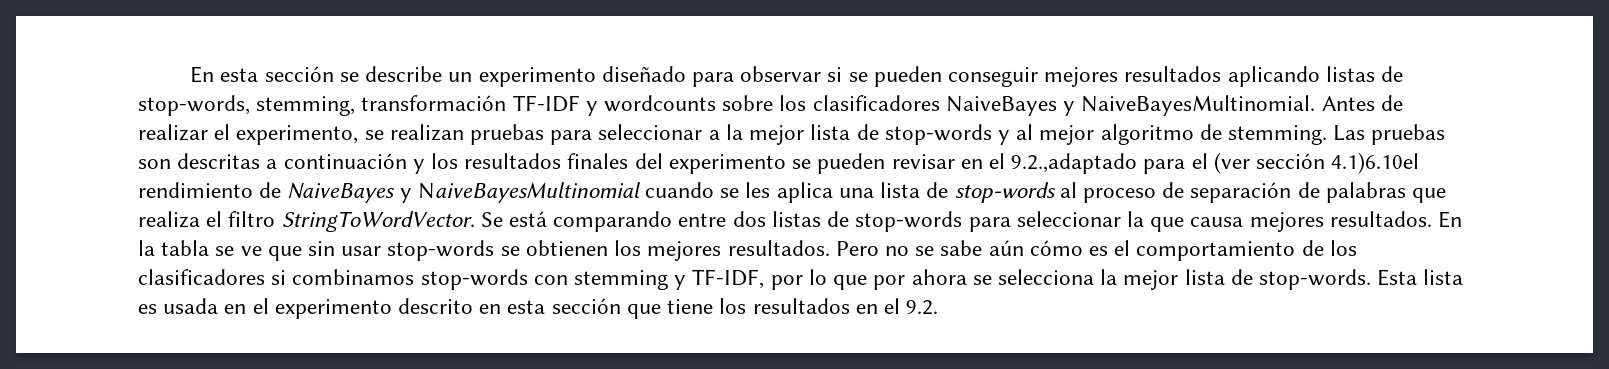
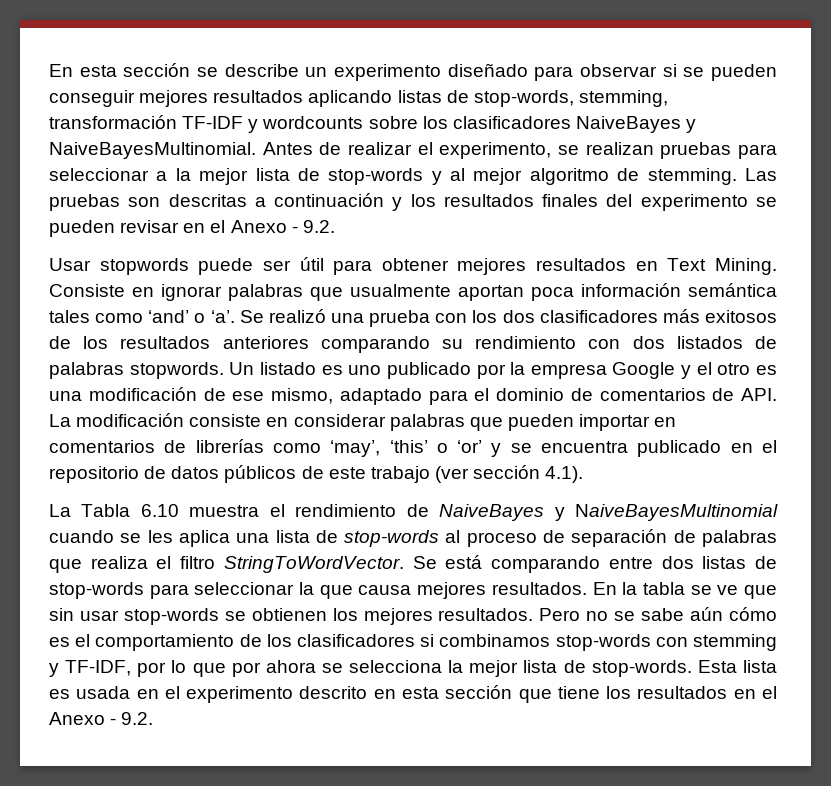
[1011,152,1420,174] 9.2.,adaptado para el (ver sección 4.1)6.10el -> [230,220,335,233] [49,257,777,275] [49,283,777,301] [49,309,777,327] [49,336,778,353] [49,362,777,379] [49,387,777,405] [49,413,677,431] [49,439,777,457] [49,465,584,483] [49,504,285,517] Anexo - 9.2. // Usar stopwords puede ser útil para obtener mejores resultados en Text Mining. Consiste en ignorar palabras que usualmente aportan poca información semántica tales como ‘and’ o ‘a’. Se realizó una prueba con los dos clasificadores más exitosos de los resultados anteriores comparando su rendimiento con dos listados de palabras stopwords. Un listado es uno publicado por la empresa Google y el otro es una modificación de ese mismo, adaptado para el dominio de comentarios de API. La modificación consiste en considerar palabras que pueden importar en comentarios de librerías como ‘may’, ‘this’ o ‘or’ y se encuentra publicado en el repositorio de datos públicos de este trabajo (ver sección 4.1). // La Tabla 6.10 muestra el
(900, 306) none -> [49,712,117,725] Anexo -

